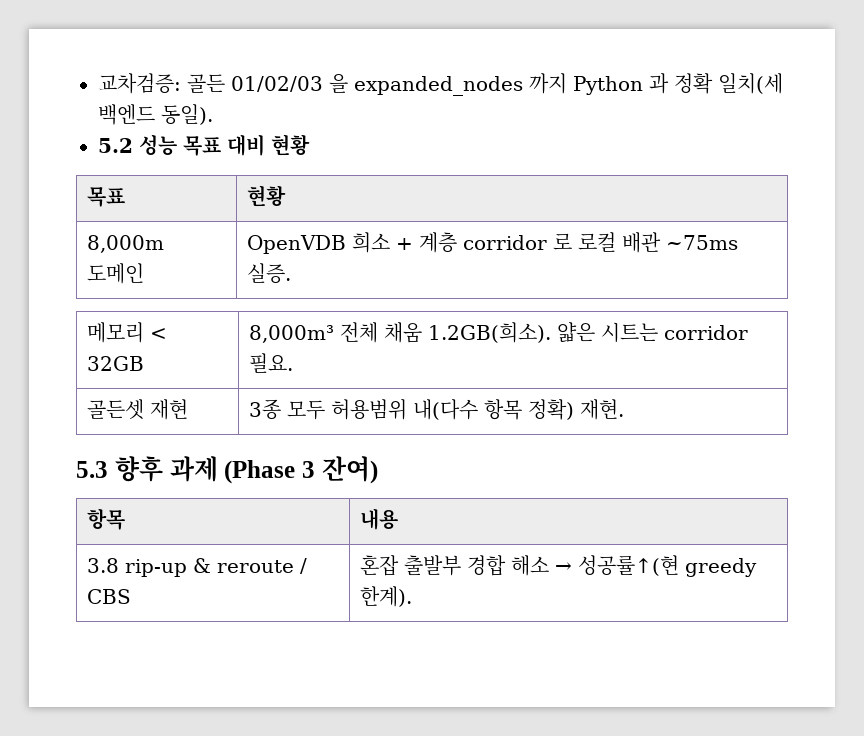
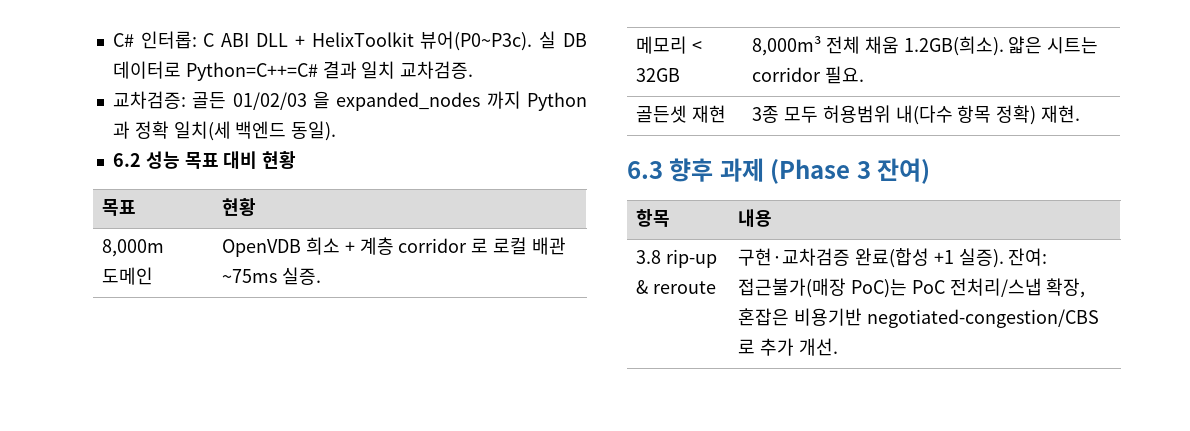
(98, 83) none -> [112,31,587,51] [112,61,474,81] C# 인터롭: C ABI DLL + HelixToolkit 뷰어(P0~P3c). 실 DB 데이터로 Python=C++=C# 결과 일치 교차검증. //
[98,138,133,153] 5.2 -> [112,153,141,167] 6.2
[76,461,108,478] 5.3 -> [627,161,663,179] 6.3
[299,558,307,574] [86,589,131,604] [359,555,757,577] [359,586,412,607] / CBS | 혼잡 출발부 경합 해소 → 성공률↑(현 greedy 한계). -> [738,248,1048,268] [738,278,1086,298] [738,308,1099,328] [738,338,838,356] | 구현·교차검증 완료(합성 +1 실증). 잔여: 접근불가(매장 PoC)는 PoC 전처리/스냅 확장, 혼잡은 비용기반 negotiated-congestion/CBS 로 추가 개선.

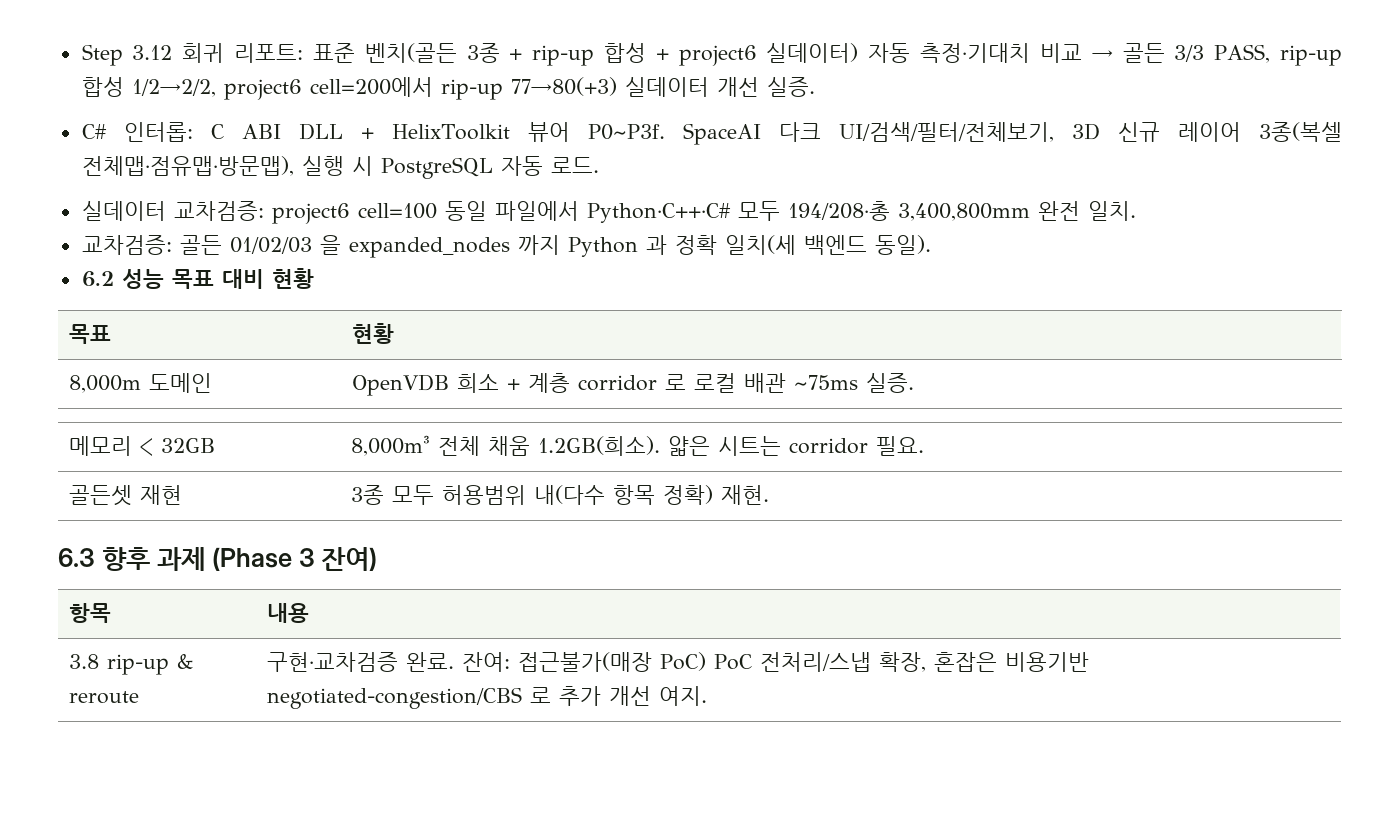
(112, 40) none -> [81,43,1342,66] [81,77,815,100] Step 3.12 회귀 리포트: 표준 벤치(골든 3종 + rip-up 합성 + project6 실데이터) 자동 측정·기대치 비교 → 골든 3/3 PASS, rip-up 합성 1/2→2/2, project6 cell=200에서 rip-up 77→80(+3) 실데이터 개선 실증. //
[420,31,587,51] [112,61,474,81] 뷰어(P0~P3c). 실 DB 데이터로 Python=C++=C# 결과 일치 교차검증. -> [527,122,1342,145] [81,156,599,179] [81,201,1136,224] 뷰어 P0~P3f. SpaceAI 다크 UI/검색/필터/전체보기, 3D 신규 레이어 3종(복셀 전체맵·점유맵·방문맵), 실행 시 PostgreSQL 자동 로드. // 실데이터 교차검증: project6 cell=100 동일 파일에서 Python·C++·C# 모두 194/208·총 3,400,800mm 완전 일치.
[854,248,1004,268] 완료(합성 +1 실증). -> [405,652,454,672] 완료.
[850,279,907,298] PoC)는 -> [659,652,706,671] PoC)
[798,338,838,356] 개선. -> [608,686,707,706] 개선 여지.

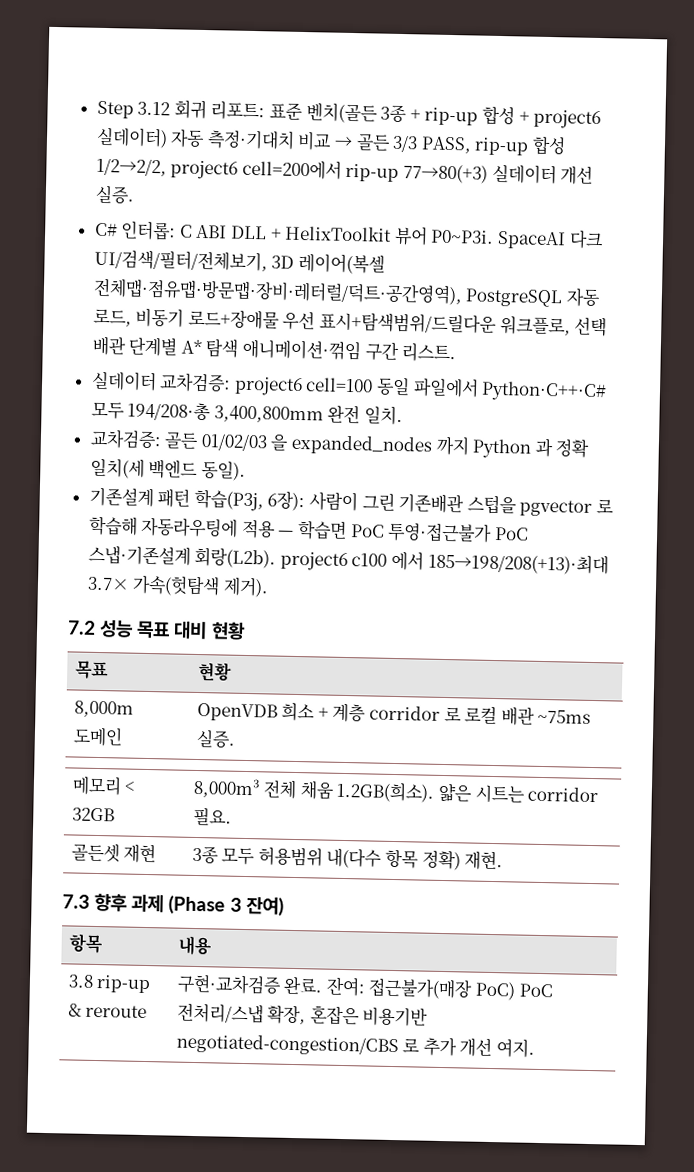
[587,124,665,140] P0~P3f. -> [430,229,495,244] P0~P3i.
[1117,122,1342,142] [81,156,599,179] 신규 레이어 3종(복셀 전체맵·점유맵·방문맵), 실행 시 PostgreSQL 자동 로드. -> [297,252,385,275] [92,277,601,308] [92,307,608,337] [91,336,457,363] 레이어(복셀 전체맵·점유맵·방문맵·장비·레터럴/덕트·공간영역), PostgreSQL 자동 로드, 비동기 로드+장애물 우선 표시+탐색범위/드릴다운 워크플로, 선택 배관 단계별 A* 탐색 애니메이션·꺾임 구간 리스트.
[81,271,114,287] 6.2 -> [88,486,615,517] [87,515,529,543] [87,544,609,576] [86,574,269,598] [67,620,96,635] 기존설계 패턴 학습(P3j, 6장): 사람이 그린 기존배관 스텁을 pgvector 로 학습해 자동라우팅에 적용 — 학습면 PoC 투영·접근불가 PoC 스냅·기존설계 회랑(L2b). project6 c100 에서 185→198/208(+13)·최대 3.7× 가속(헛탐색 제거). // 7.2
[58,548,95,567] 6.3 -> [62,894,90,909] 7.3

